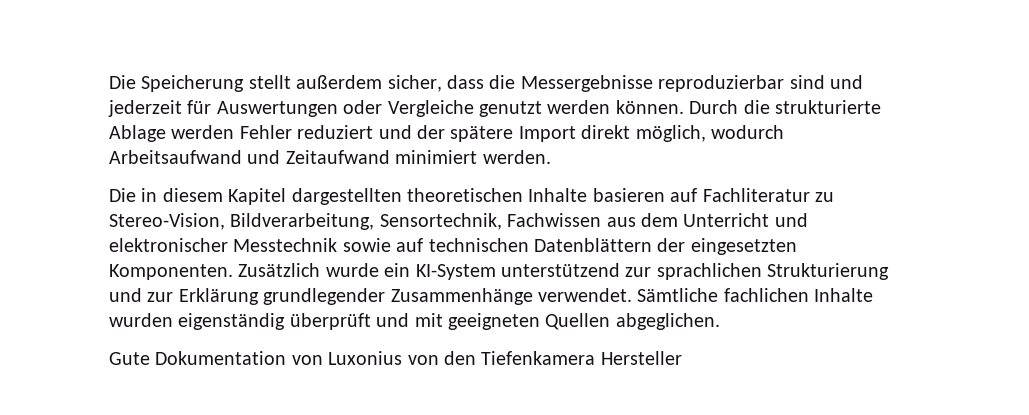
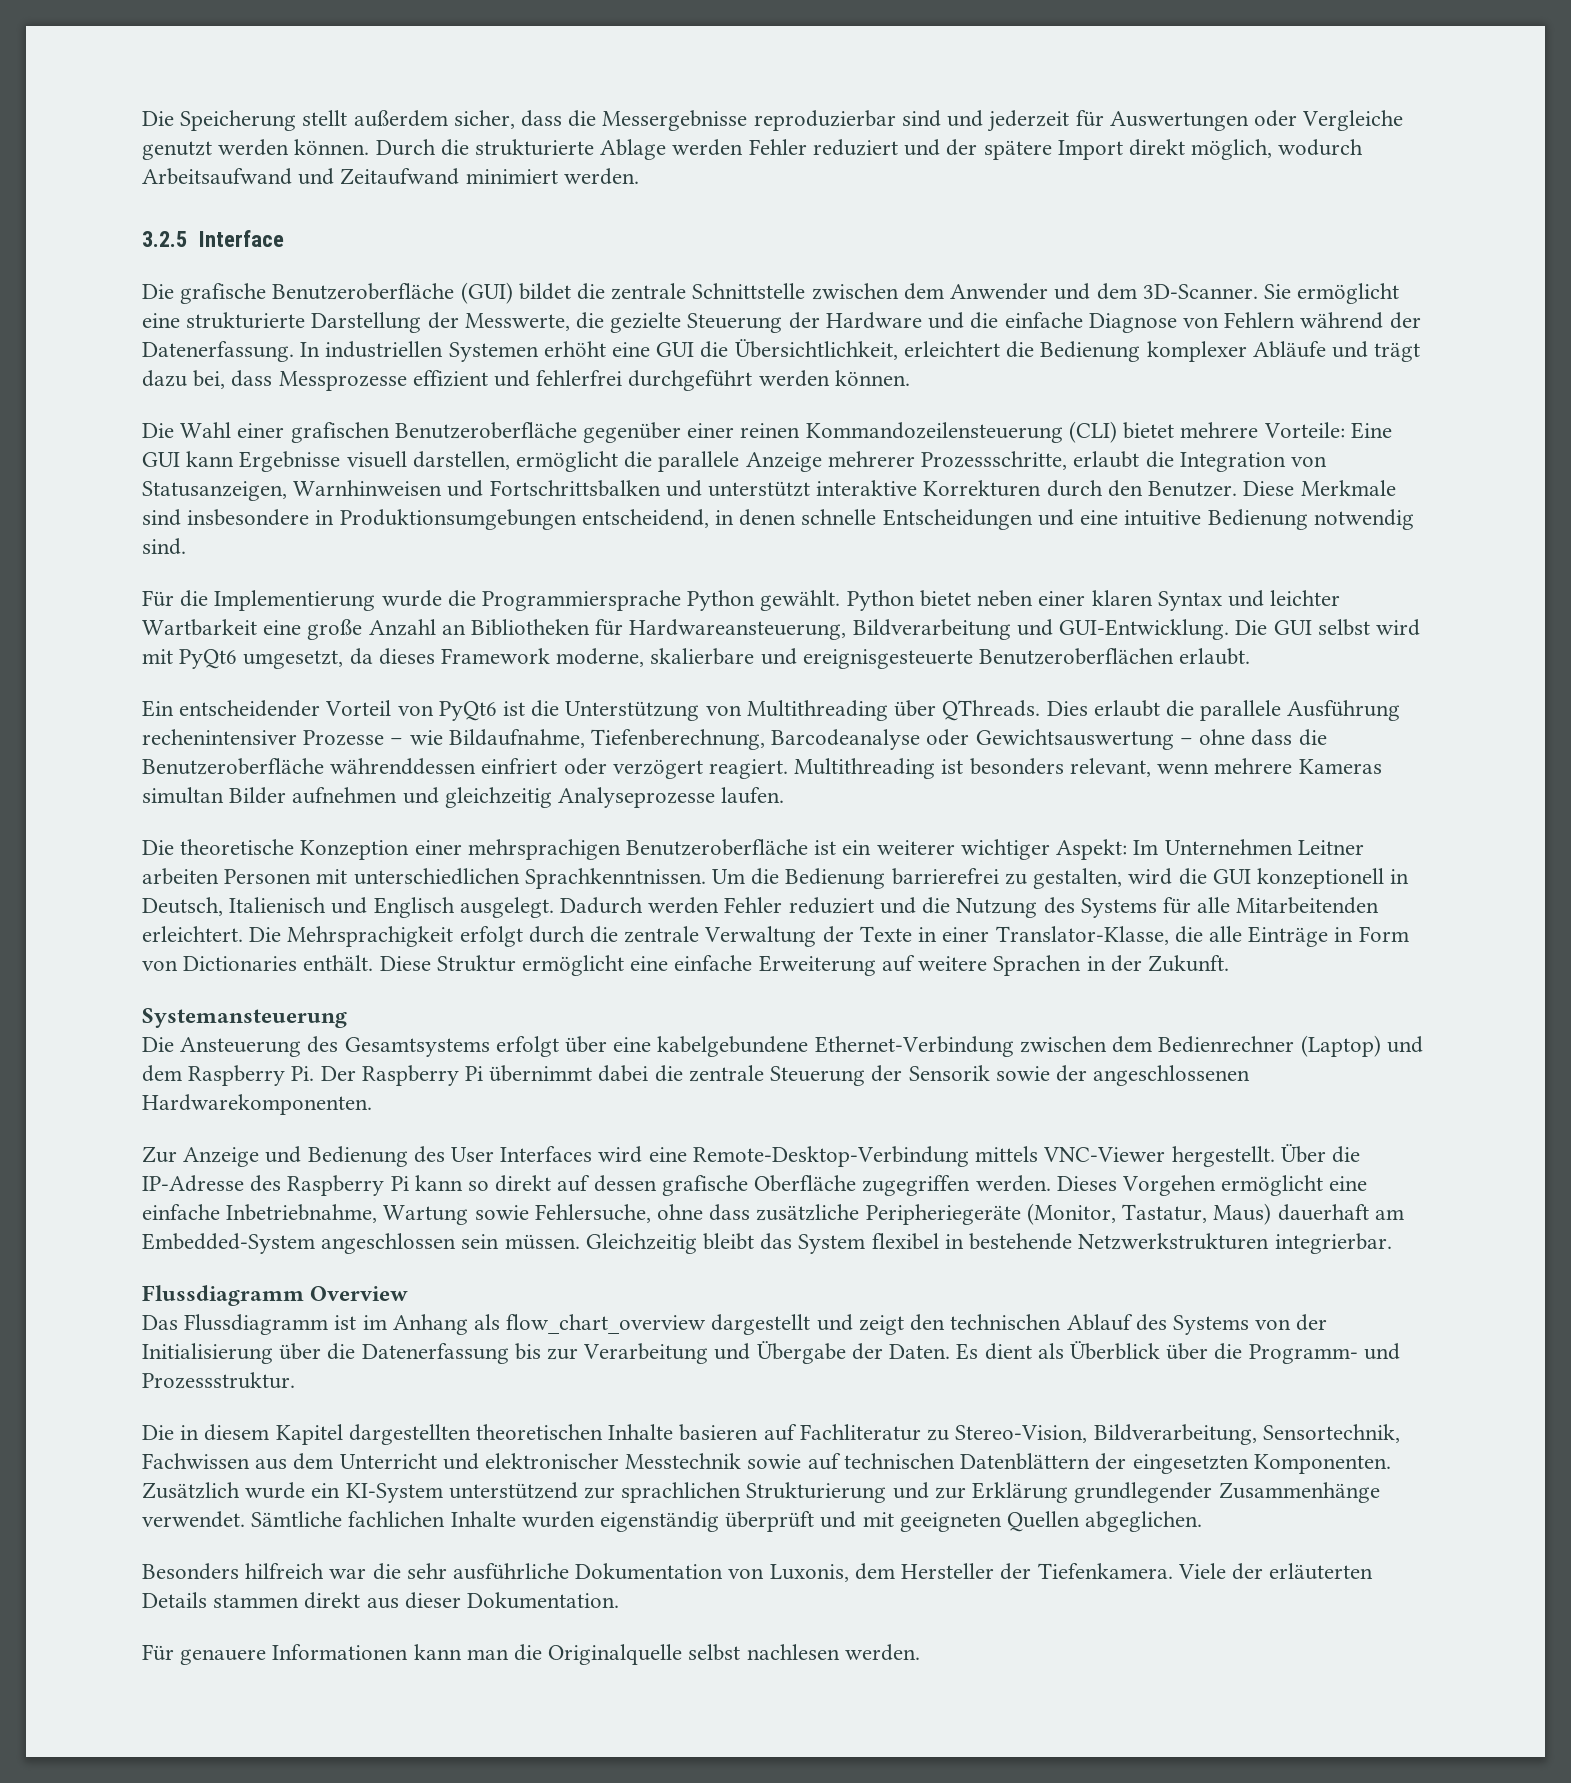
(551, 157) none -> [142,230,284,247] [142,282,1400,304] [142,312,1421,333] [142,339,1421,362] [142,370,910,391] [142,421,1392,443] [142,451,1327,472] [142,480,1396,501] [142,509,1414,530] [142,538,186,555] [142,590,1341,611] [142,619,1420,640] [142,648,1251,669] [142,700,1401,721] [142,729,1327,750] [142,758,1382,779] [142,787,785,808] [142,839,1364,860] [142,868,1410,889] [142,897,1380,918] [142,926,1409,947] [142,955,1229,976] [142,1008,347,1028] [142,1035,1423,1057] [142,1065,1251,1086] [142,1094,372,1115] [142,1144,1360,1167] [142,1175,1368,1196] [142,1203,1404,1225] [142,1233,1392,1254] [142,1285,409,1306] [142,1314,1328,1335] [142,1341,1400,1364] [142,1372,295,1389] // 3.2.5 Interface // Die grafische Benutzeroberfläche (GUI) bildet die zentrale Schnittstelle zwischen dem Anwender und dem 3D-Scanner. Sie ermöglicht eine strukturierte Darstellung der Messwerte, die gezielte Steuerung der Hardware und die einfache Diagnose von Fehlern während der Datenerfassung. In industriellen Systemen erhöht eine GUI die Übersichtlichkeit, erleichtert die Bedienung komplexer Abläufe und trägt dazu bei, dass Messprozesse effizient und fehlerfrei durchgeführt werden können. // Die Wahl einer grafischen Benutzeroberfläche gegenüber einer reinen Kommandozeilensteuerung (CLI) bietet mehrere Vorteile: Eine GUI kann Ergebnisse visuell darstellen, ermöglicht die parallele Anzeige mehrerer Prozessschritte, erlaubt die Integration von Statusanzeigen, Warnhinweisen und Fortschrittsbalken und unterstützt interaktive Korrekturen durch den Benutzer. Diese Merkmale sind insbesondere in Produktionsumgebungen entscheidend, in denen schnelle Entscheidungen und eine intuitive Bedienung notwendig sind. // Für die Implementierung wurde die Programmiersprache Python gewählt. Python bietet neben einer klaren Syntax und leichter Wartbarkeit eine große Anzahl an Bibliotheken für Hardwareansteuerung, Bildverarbeitung und GUI-Entwicklung. Die GUI selbst wird mit PyQt6 umgesetzt, da dieses Framework moderne, skalierbare und ereignisgesteuerte Benutzeroberflächen erlaubt. // Ein entscheidender Vorteil von PyQt6 ist die Unterstützung von Multithreading über QThreads. Dies erlaubt die parallele Ausführung rechenintensiver Prozesse – wie Bildaufnahme, Tiefenberechnung, Barcodeanalyse oder Gewichtsauswertung – ohne dass die Benutzeroberfläche währenddessen einfriert oder verzögert reagiert. Multithreading ist besonders relevant, wenn mehrere Kameras simultan Bilder aufnehmen und gleichzeitig Analyseprozesse laufen. // Die theoretische Konzeption einer mehrsprachigen Benutzeroberfläche ist ein weiterer wichtiger Aspekt: Im Unternehmen Leitner arbeiten Personen mit unterschiedlichen Sprachkenntnissen. Um die Bedienung barrierefrei zu gestalten, wird die GUI konzeptionell in Deutsch, Italienisch und Englisch ausgelegt. Dadurch werden Fehler reduziert und die Nutzung des Systems für alle Mitarbeitenden erleichtert. Die Mehrsprachigkeit erfolgt durch die zentrale Verwaltung der Texte in einer Translator-Klasse, die alle Einträge in Form von Dictionaries enthält. Diese Struktur ermöglicht eine einfache Erweiterung auf weitere Sprachen in der Zukunft. // Systemansteuerung // Die Ansteuerung des Gesamtsystems erfolgt über eine kabelgebundene Ethernet-Verbindung zwischen dem Bedienrechner (Laptop) und dem Raspberry Pi. Der Raspberry Pi übernimmt dabei die zentrale Steuerung der Sensorik sowie der angeschlossenen Hardwarekomponenten. // Zur Anzeige und Bedienung des User Interfaces wird eine Remote-Desktop-Verbindung mittels VNC-Viewer hergestellt. Über die IP-Adresse des Raspberry Pi kann so direkt auf dessen grafische Oberfläche zugegriffen werden. Dieses Vorgehen ermöglicht eine einfache Inbetriebnahme, Wartung sowie Fehlersuche, ohne dass zusätzliche Peripheriegeräte (Monitor, Tastatur, Maus) dauerhaft am Embedded-System angeschlossen sein müssen. Gleichzeitig bleibt das System flexibel in bestehende Netzwerkstrukturen integrierbar. // Flussdiagramm Overview // Das Flussdiagramm ist im Anhang als flow_chart_overview dargestellt und zeigt den technischen Ablauf des Systems von der Initialisierung über die Datenerfassung bis zur Verarbeitung und Übergabe der Daten. Es dient als Überblick über die Programm- und Prozessstruktur.
[109,351,682,365] Gute Dokumentation von Luxonius von den Tiefenkamera Hersteller -> [142,1563,1374,1582] [142,1592,620,1609] [142,1644,920,1665] Besonders hilfreich war die sehr ausführliche Dokumentation von Luxonis, dem Hersteller der Tiefenkamera. Viele der erläuterten Details stammen direkt aus dieser Dokumentation. // Für genauere Informationen kann man die Originalquelle selbst nachlesen werden.

